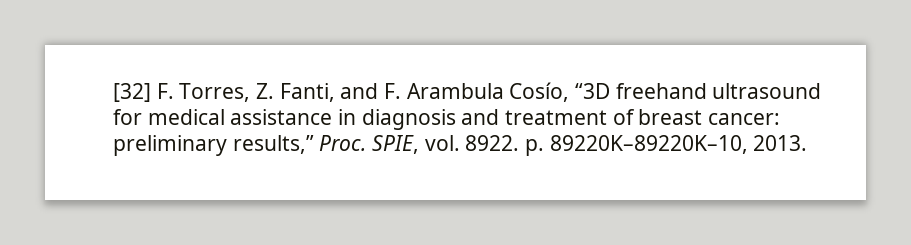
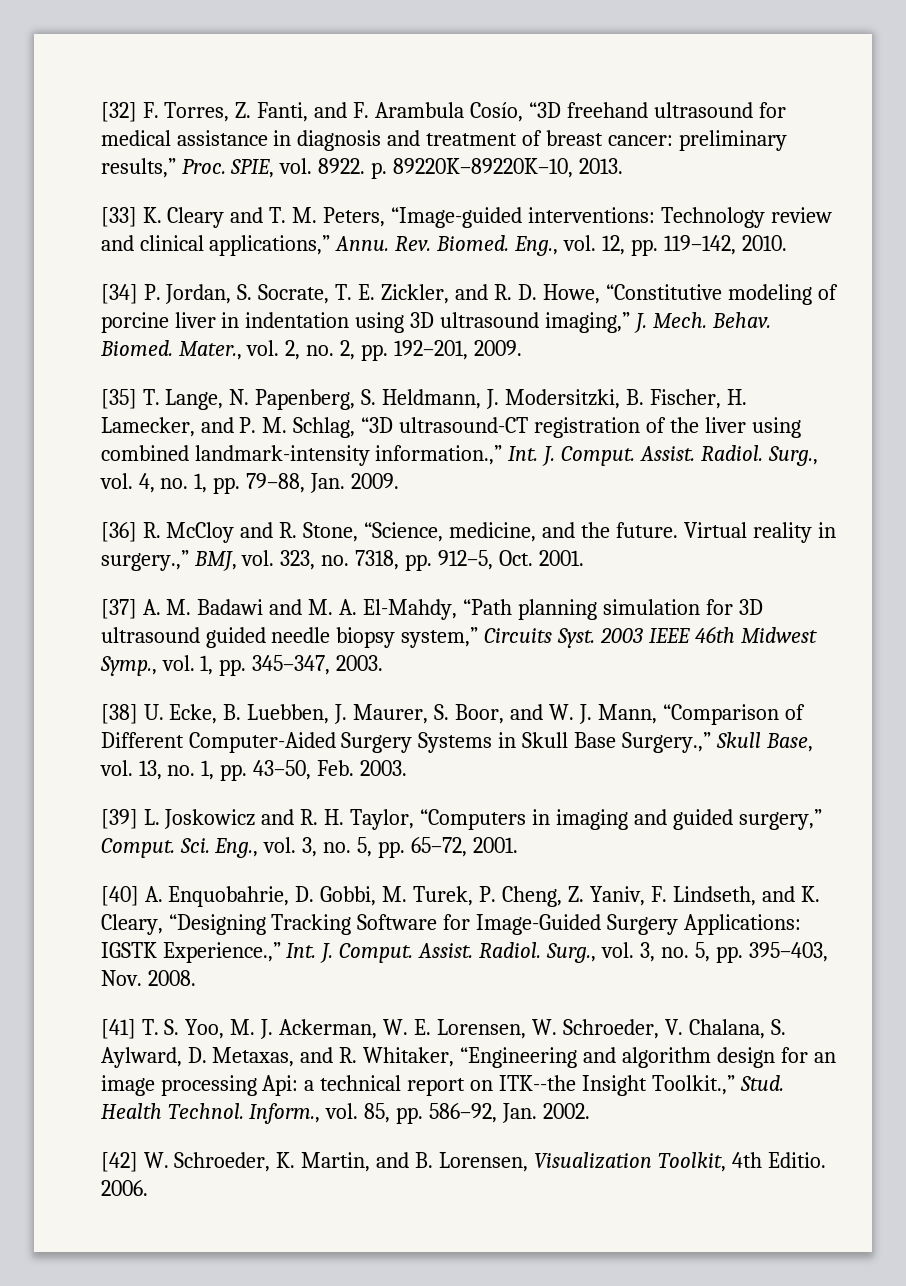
(808, 143) none -> [100,207,832,228] [100,235,787,256] [100,284,838,305] [100,312,771,333] [99,340,523,361] [100,389,747,410] [100,417,801,438] [100,445,819,466] [99,473,400,494] [100,522,836,543] [100,550,585,571] [100,599,763,620] [100,626,817,648] [99,655,384,676] [100,704,805,725] [100,732,814,753] [99,760,408,781] [100,809,822,830] [100,837,519,858] [100,886,820,907] [100,914,802,935] [100,942,828,963] [100,970,196,986] [100,1019,786,1039] [100,1047,836,1068] [100,1075,784,1096] [100,1103,591,1124] [100,1152,826,1172] [100,1180,148,1196] // [33] K. Cleary and T. M. Peters, “Image-guided interventions: Technology review and clinical applications,” Annu. Rev. Biomed. Eng., vol. 12, pp. 119–142, 2010. // [34] P. Jordan, S. Socrate, T. E. Zickler, and R. D. Howe, “Constitutive modeling of porcine liver in indentation using 3D ultrasound imaging,” J. Mech. Behav. Biomed. Mater., vol. 2, no. 2, pp. 192–201, 2009. // [35] T. Lange, N. Papenberg, S. Heldmann, J. Modersitzki, B. Fischer, H. Lamecker, and P. M. Schlag, “3D ultrasound-CT registration of the liver using combined landmark-intensity information.,” Int. J. Comput. Assist. Radiol. Surg., vol. 4, no. 1, pp. 79–88, Jan. 2009. // [36] R. McCloy and R. Stone, “Science, medicine, and the future. Virtual reality in surgery.,” BMJ, vol. 323, no. 7318, pp. 912–5, Oct. 2001. // [37] A. M. Badawi and M. A. El-Mahdy, “Path planning simulation for 3D ultrasound guided needle biopsy system,” Circuits Syst. 2003 IEEE 46th Midwest Symp., vol. 1, pp. 345–347, 2003. // [38] U. Ecke, B. Luebben, J. Maurer, S. Boor, and W. J. Mann, “Comparison of Different Computer-Aided Surgery Systems in Skull Base Surgery.,” Skull Base, vol. 13, no. 1, pp. 43–50, Feb. 2003. // [39] L. Joskowicz and R. H. Taylor, “Computers in imaging and guided surgery,” Comput. Sci. Eng., vol. 3, no. 5, pp. 65–72, 2001. // [40] A. Enquobahrie, D. Gobbi, M. Turek, P. Cheng, Z. Yaniv, F. Lindseth, and K. Cleary, “Designing Tracking Software for Image-Guided Surgery Applications: IGSTK Experience.,” Int. J. Comput. Assist. Radiol. Surg., vol. 3, no. 5, pp. 395–403, Nov. 2008. // [41] T. S. Yoo, M. J. Ackerman, W. E. Lorensen, W. Schroeder, V. Chalana, S. Aylward, D. Metaxas, and R. Whitaker, “Engineering and algorithm design for an image processing Api: a technical report on ITK--the Insight Toolkit.,” Stud. Health Technol. Inform., vol. 85, pp. 586–92, Jan. 2002. // [42] W. Schroeder, K. Martin, and B. Lorensen, Visualization Toolkit, 4th Editio. 2006.

